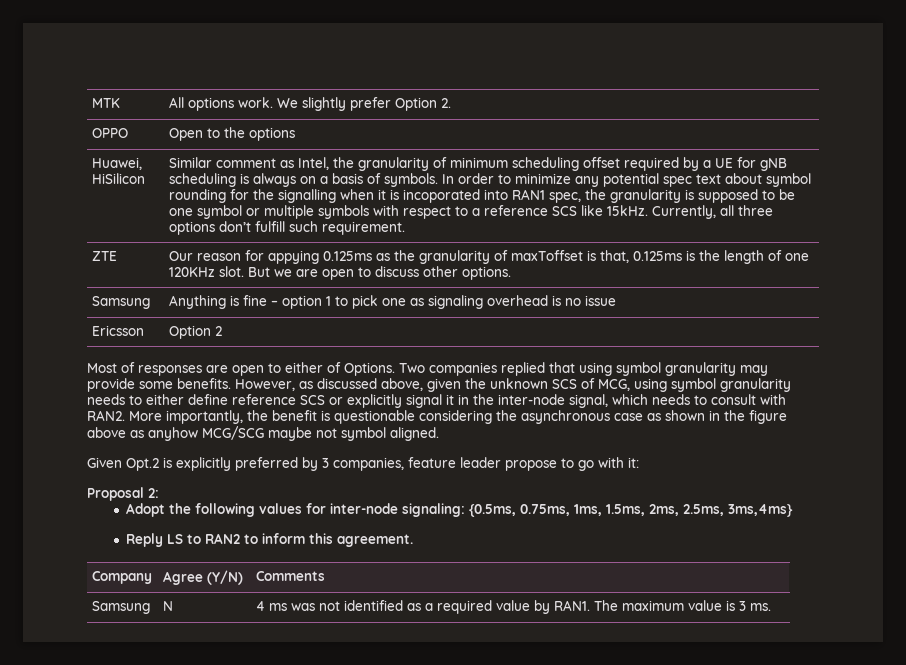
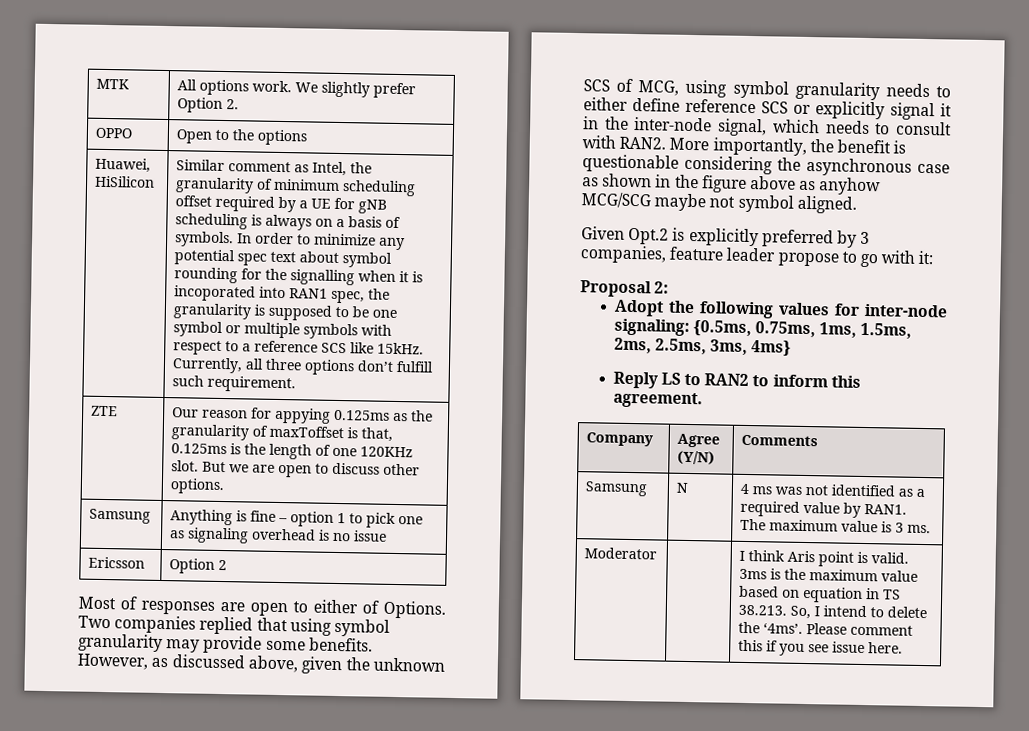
[728,504,794,517] 3ms,4ms} -> [709,339,792,357] 3ms, 4ms}
(772, 607) none -> [584,547,658,560] [739,550,910,567] [739,568,919,582] [739,585,902,603] [738,604,928,620] [738,621,914,636] [738,639,904,657] // Moderator | | I think Aris point is valid. 3ms is the maximum value based on equation in TS 38.213. So, I intend to delete the ‘4ms’. Please comment this if you see issue here.

